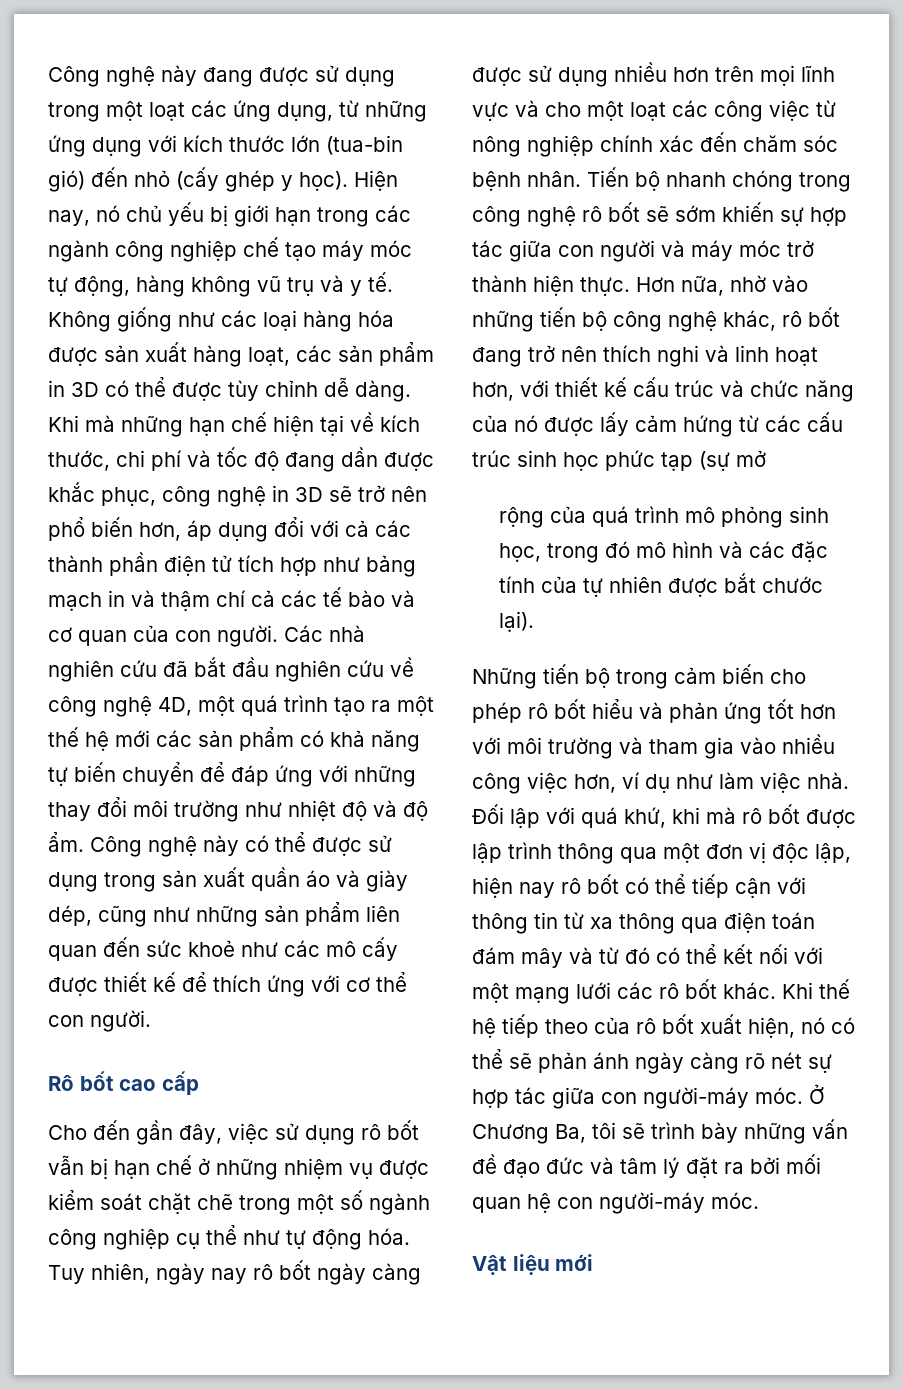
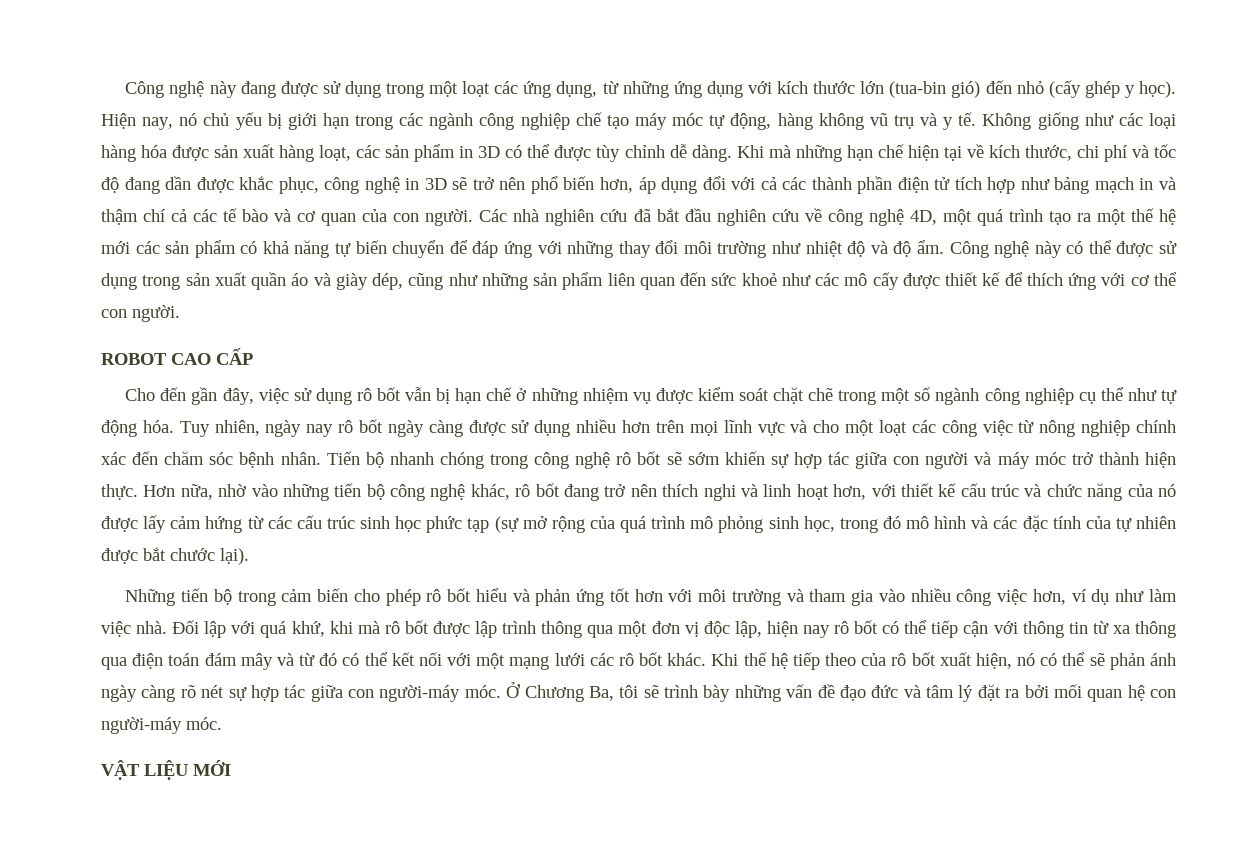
[48,1071,199,1095] Rô bốt cao cấp -> [101,348,253,365] ROBOT CAO CẤP
(766, 458) // -> (547, 522) none
[472,1254,594,1276] Vật liệu mới -> [101,760,231,780] VẬT LIỆU MỚI

